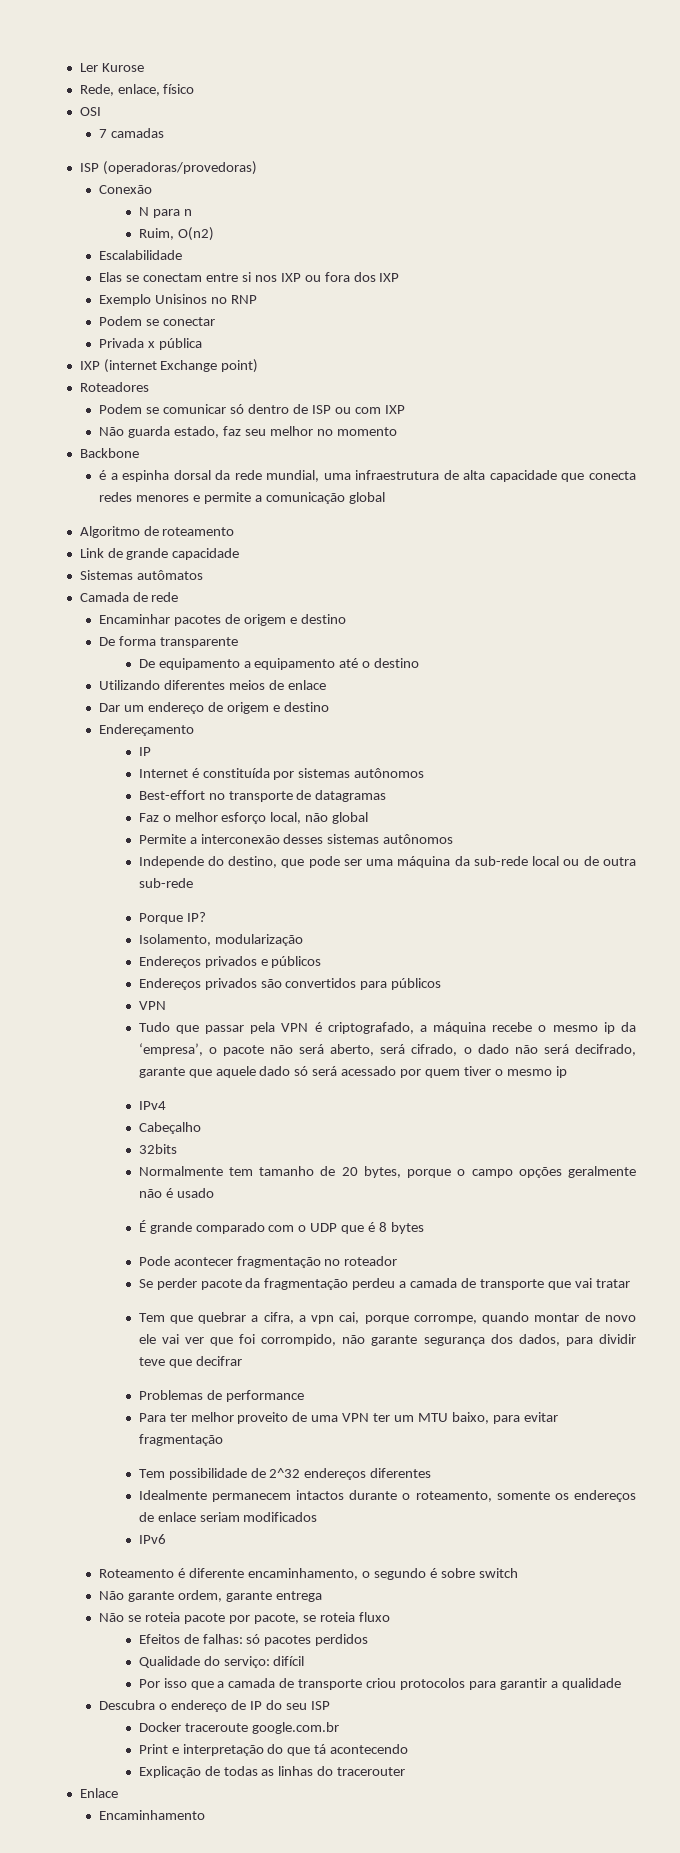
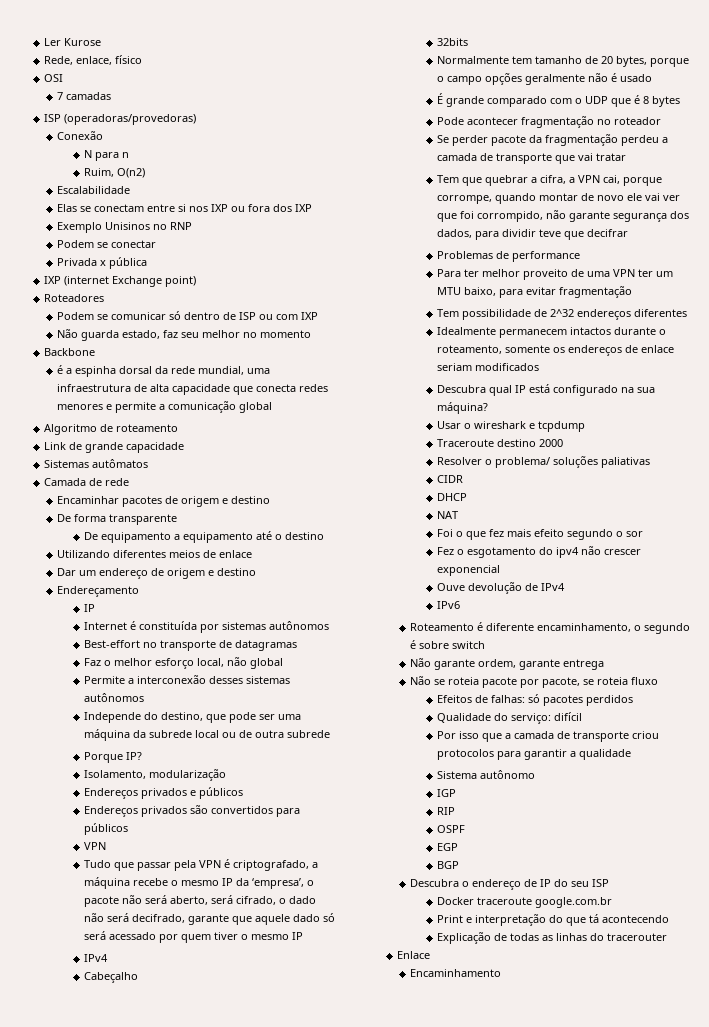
[473,856,528,866] sub-rede -> [148,730,192,738] subrede
[138,878,193,888] sub-rede -> [286,730,330,738] subrede
[603,1022,615,1034] ip -> [221,878,233,886] IP
[555,1066,567,1078] ip -> [291,932,303,940] IP
[311,1315,335,1324] vpn -> [577,175,600,183] VPN
(318, 1517) none -> [436,384,655,396] [436,402,488,414] [436,421,585,432] [436,439,563,447] [436,456,650,468] [436,475,463,483] [436,493,467,501] [436,511,458,519] [436,529,643,540] [436,546,641,558] [436,565,500,576] [436,582,565,594] // Descubra qual IP está configurado na sua máquina? // Usar o wireshark e tcpdump // Traceroute destino 2000 // Resolver o problema/ soluções paliativas // CIDR // DHCP // NAT // Foi o que fez mais efeito segundo o sor // Fez o esgotamento do ipv4 não crescer exponencial // Ouve devolução de IPv4
(621, 1684) none -> [436,770,535,779] [436,789,456,797] [436,807,455,815] [436,825,465,833] [436,843,458,851] [436,861,459,869] // Sistema autônomo // IGP // RIP // OSPF // EGP // BGP

